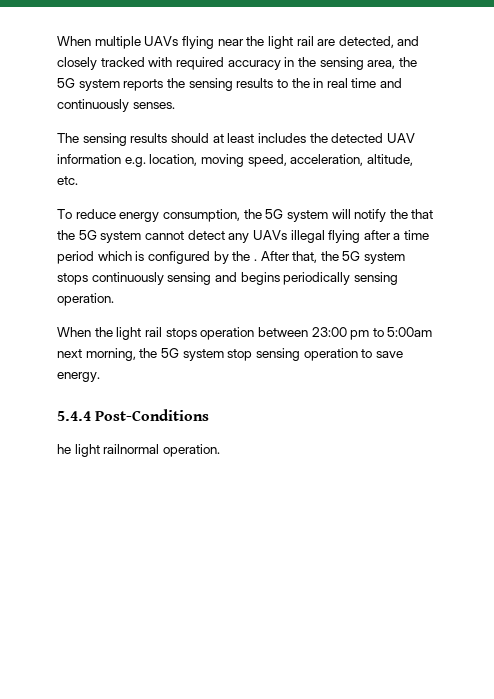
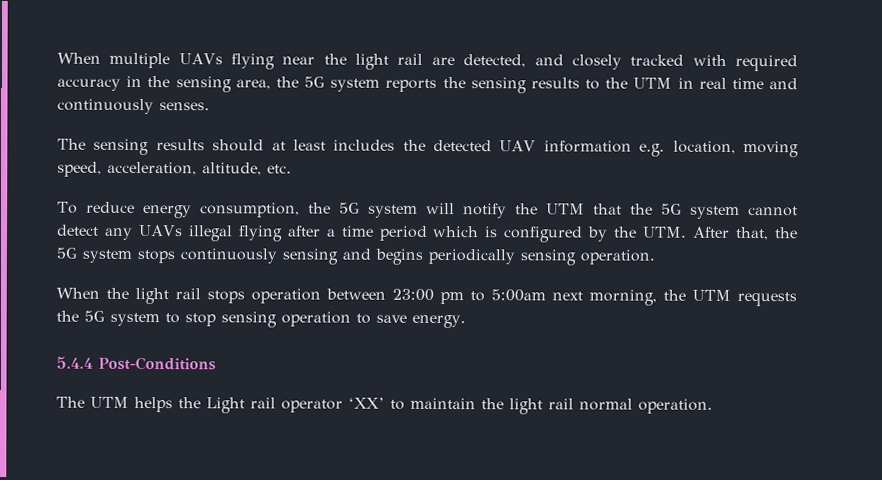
(310, 83) none -> [633,77,673,89] UTM
(408, 214) none -> [545,203,585,215] UTM
[253,259,257,261] . -> [643,226,688,238] UTM.
[160,348,224,361] 5G system -> [692,289,797,307] [56,310,180,327] UTM requests the 5G system to
[57,444,160,457] he light railnormal -> [56,396,633,415] The UTM helps the Light rail operator ‘XX’ to maintain the light rail normal

